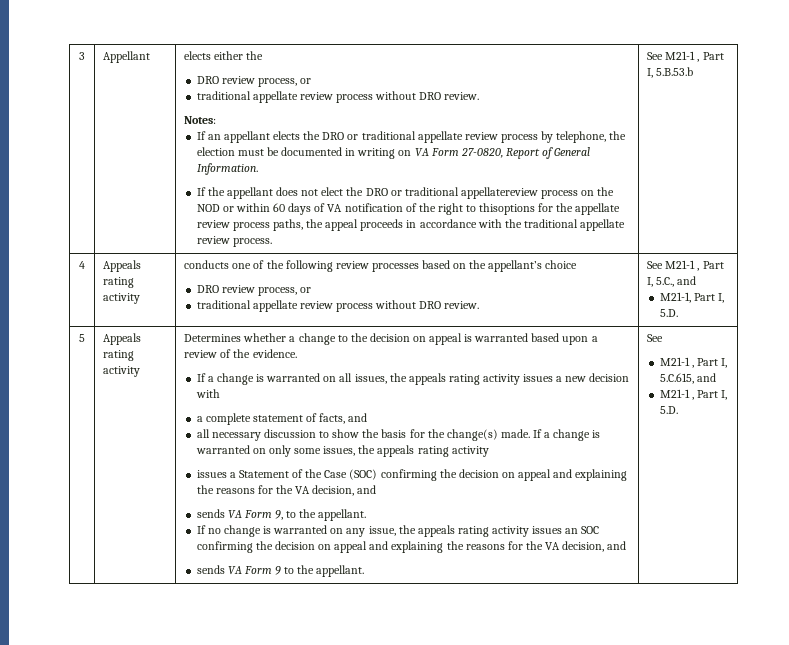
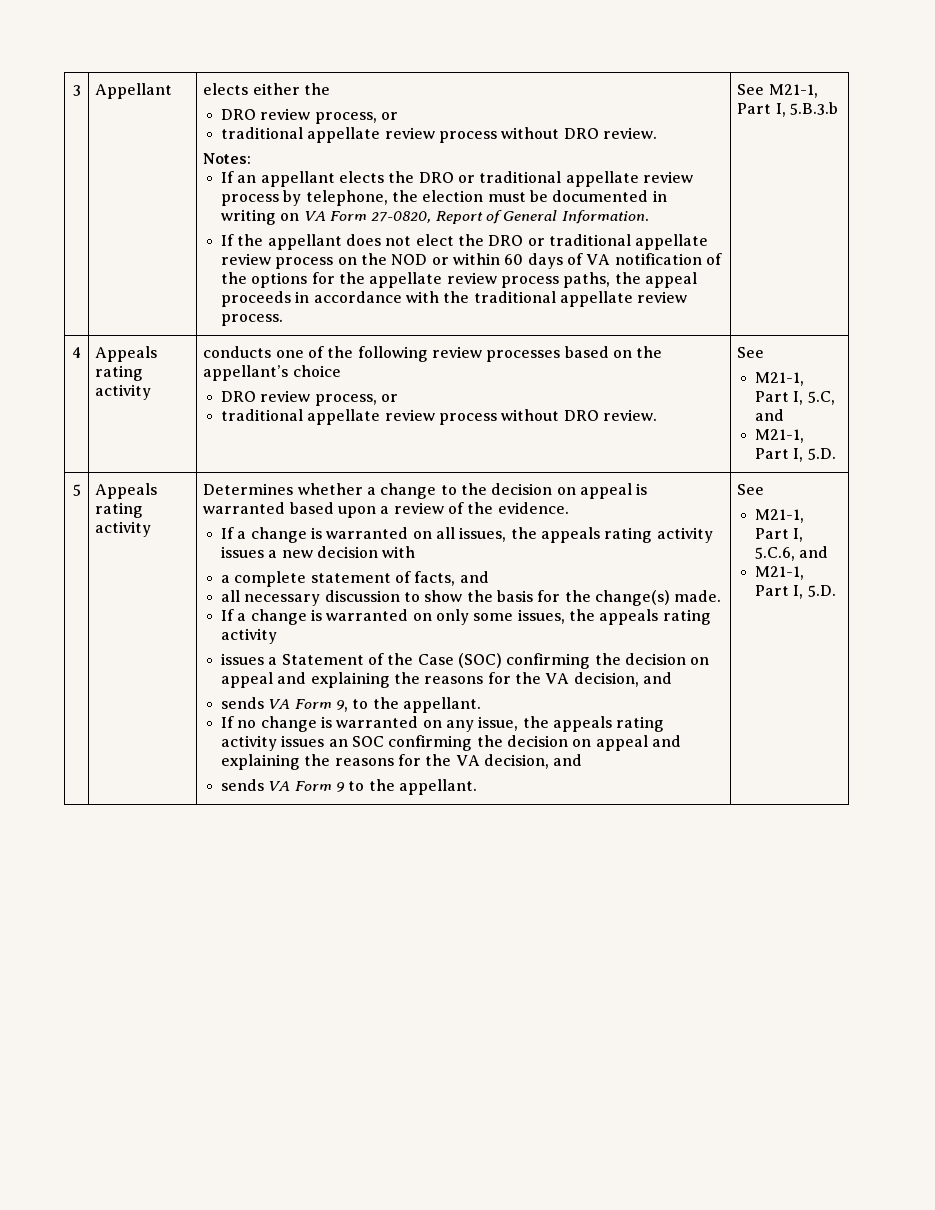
[460,187,538,199] appellatereview -> [635,234,709,250] [221,253,272,265] appellate review
[437,203,536,215] right to thisoptions -> [251,272,308,288] options
[665,51,724,62] [647,67,694,78] M21-1 , Part I, 5.B.53.b -> [768,84,818,98] [737,102,839,117] M21-1, Part I, 5.B.3.b
[665,260,724,271] [647,277,675,287] M21-1 , Part I, 5.C., -> [755,372,805,386] [755,391,835,405] // M21-1, Part I, 5.C,
(530, 433) none -> (722, 596) //
[659,357,728,368] [659,373,716,384] [659,389,694,400] M21-1 , Part I, 5.C.615, and // M21-1 , -> [755,509,805,523] [755,528,804,542] [755,546,829,561] [755,566,805,580] M21-1, Part I, 5.C.6, and // M21-1,

